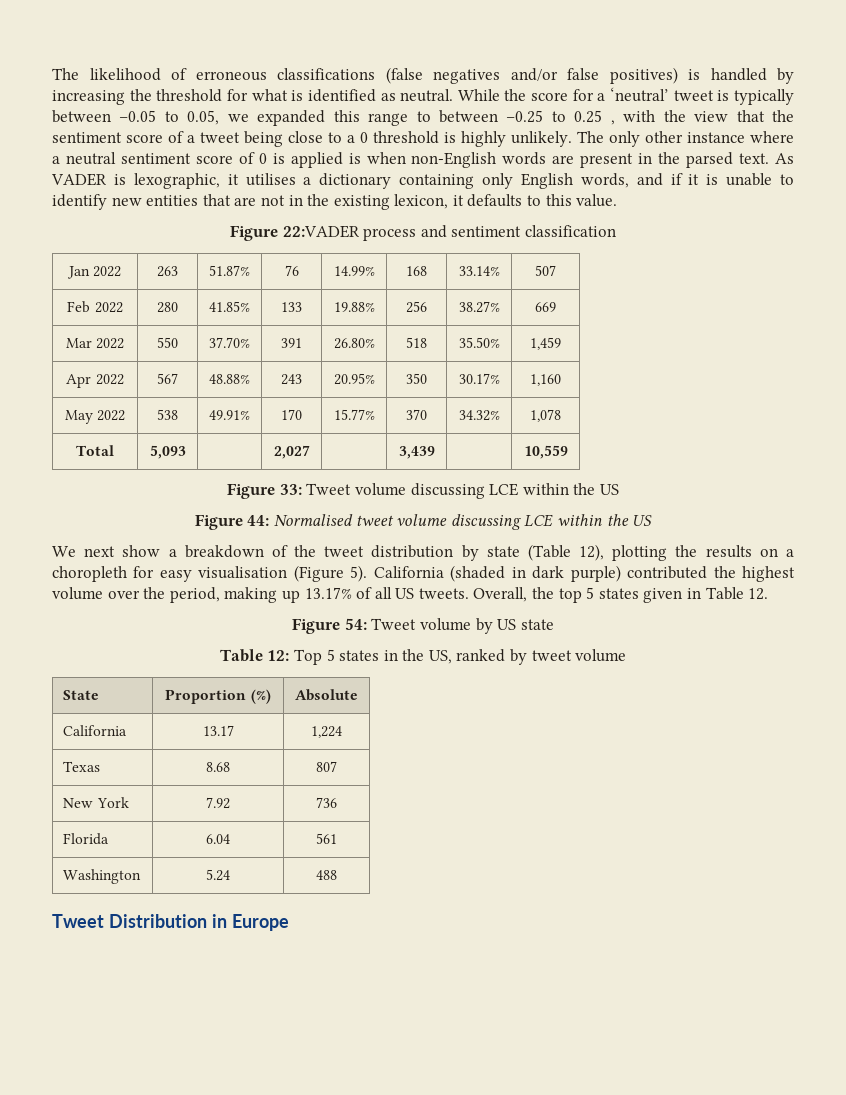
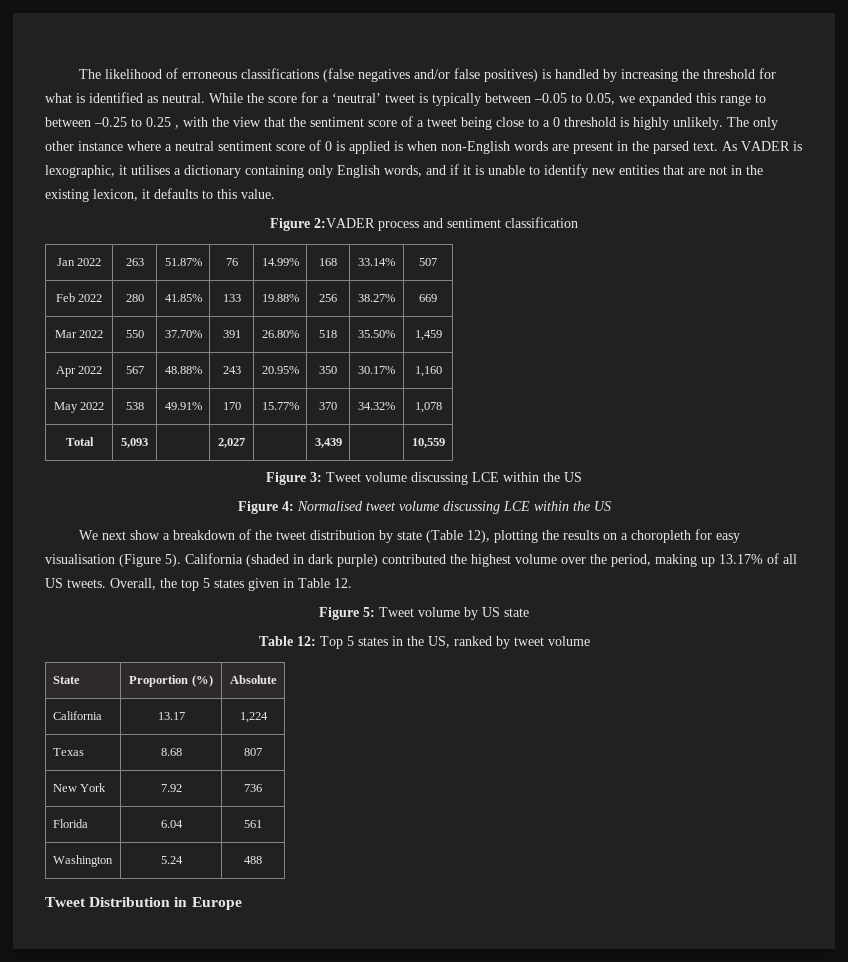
[282,225,360,238] 22:VADER -> [314,218,375,228] 2:VADER
[279,484,302,495] 33: -> [310,472,322,482] 3:
[247,515,270,526] 44: -> [281,501,294,511] 4:
[344,618,367,630] 54: -> [363,607,375,617] 5:

